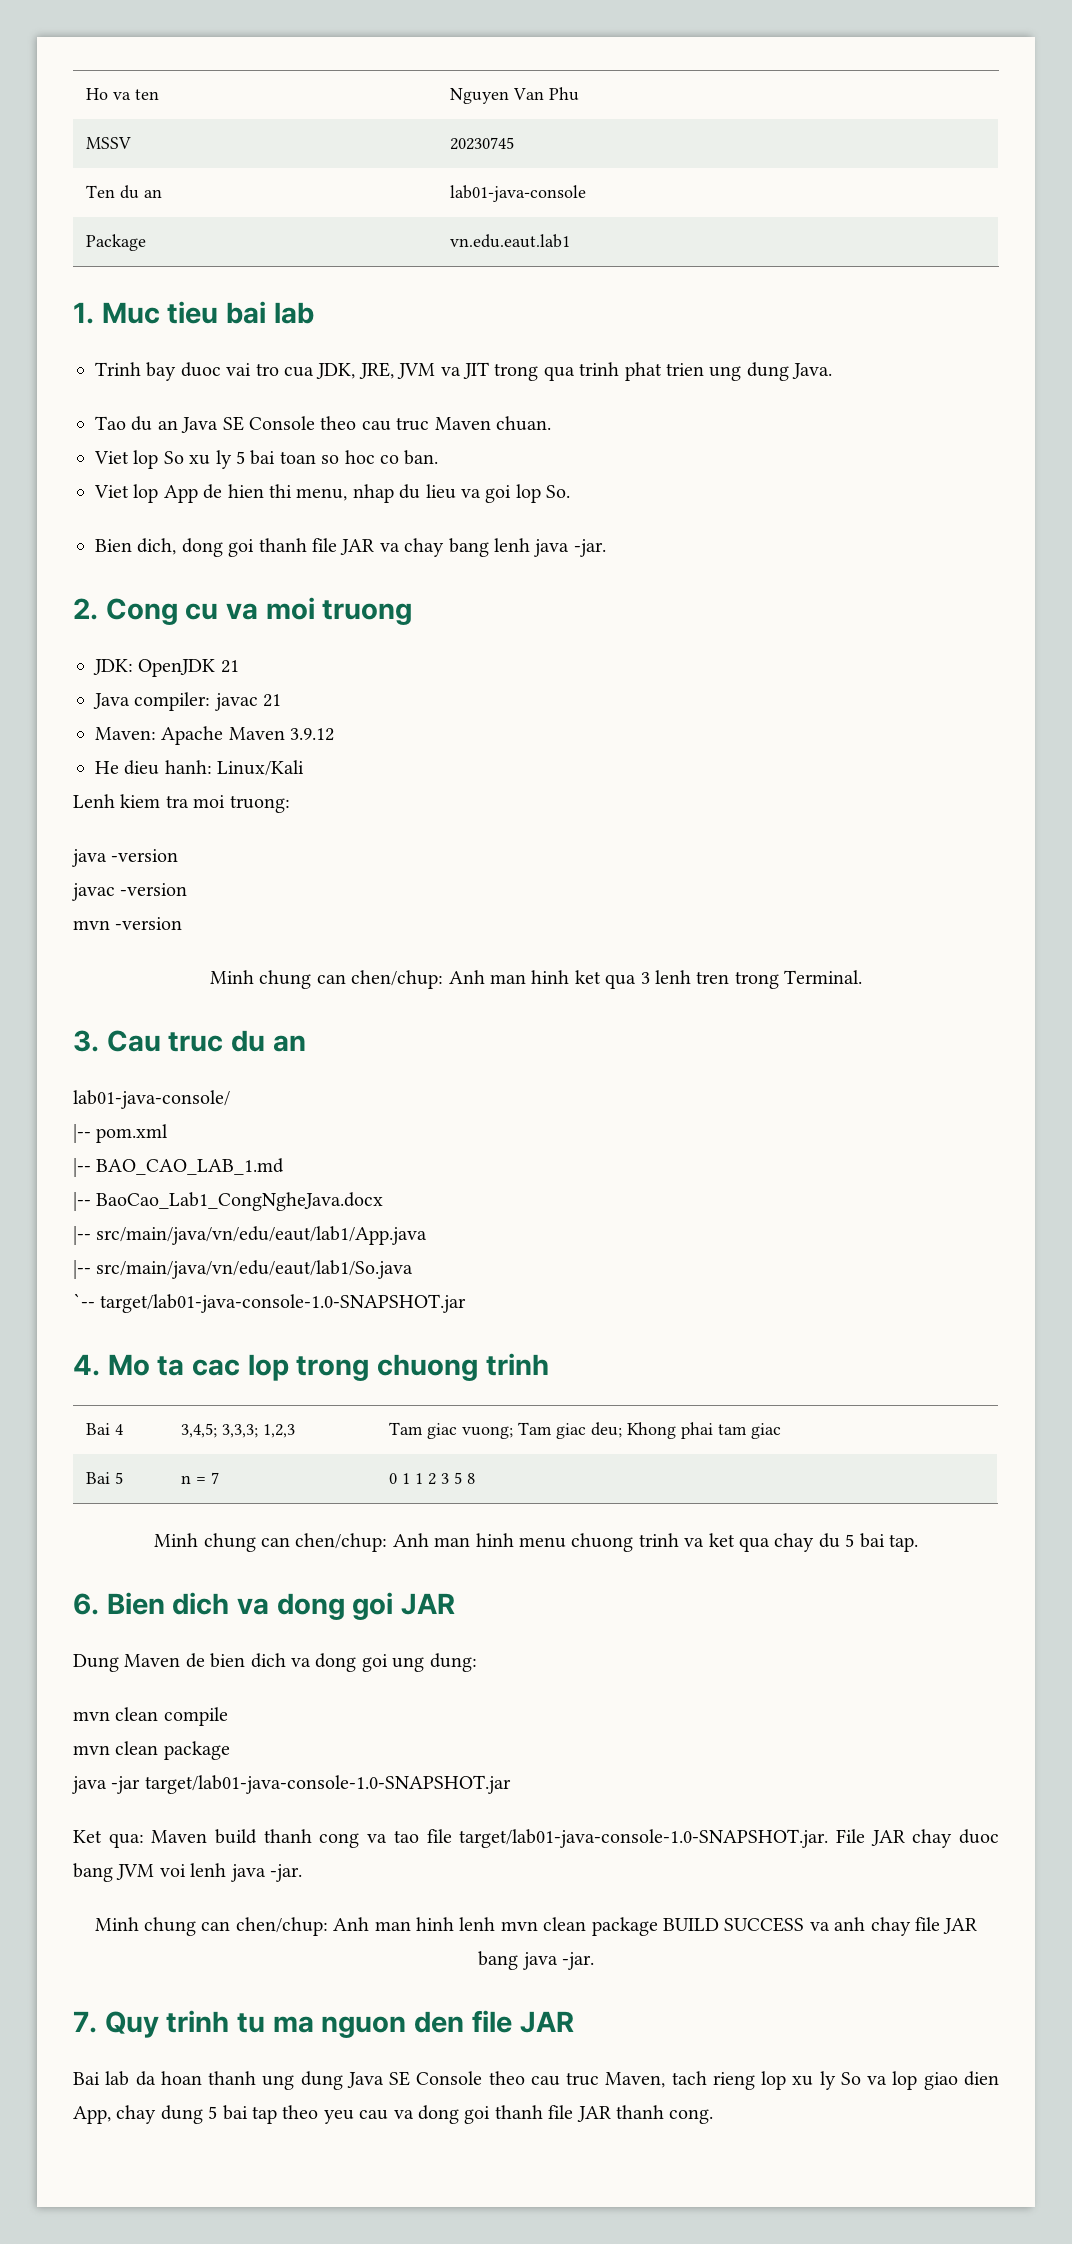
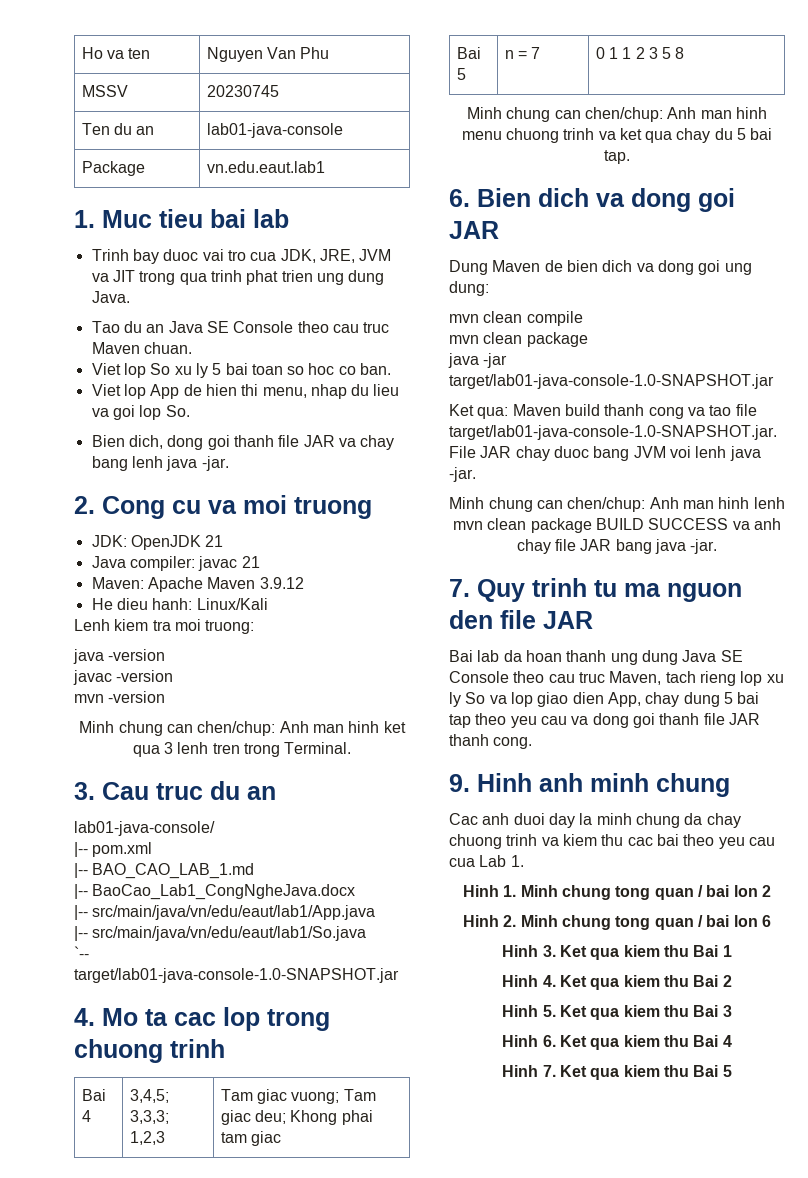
(714, 2116) none -> [449,773,730,797] [449,813,741,828] [449,834,775,849] [449,855,524,867] [463,885,771,900] [463,915,771,930] [502,945,732,960] [502,975,732,990] [502,1005,732,1020] [502,1035,732,1050] [502,1065,732,1080] // 9. Hinh anh minh chung // Cac anh duoi day la minh chung da chay chuong trinh va kiem thu cac bai theo yeu cau cua Lab 1. // Hinh 1. Minh chung tong quan / bai lon 2 // Hinh 2. Minh chung tong quan / bai lon 6 // Hinh 3. Ket qua kiem thu Bai 1 // Hinh 4. Ket qua kiem thu Bai 2 // Hinh 5. Ket qua kiem thu Bai 3 // Hinh 6. Ket qua kiem thu Bai 4 // Hinh 7. Ket qua kiem thu Bai 5

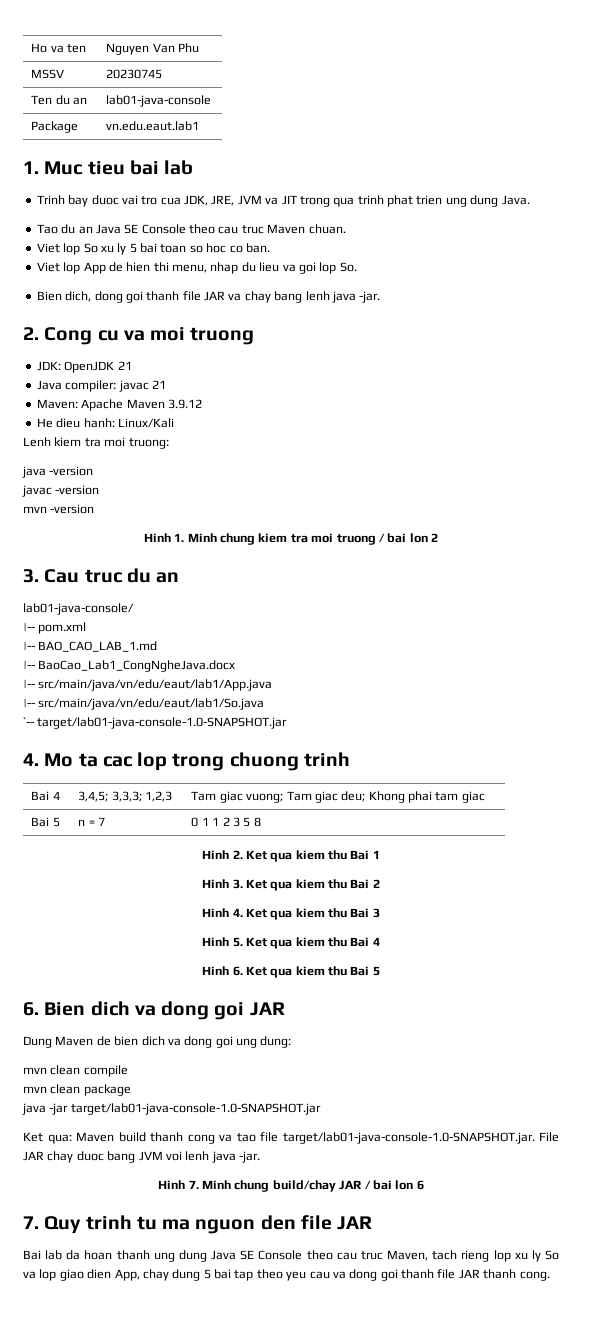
[79,721,406,736] [132,742,352,757] Minh chung can chen/chup: Anh man hinh ket qua 3 lenh tren trong Terminal. -> [143,533,439,545] Hinh 1. Minh chung kiem tra moi truong / bai lon 2
[467,107,767,122] [461,128,773,143] [604,150,630,164] Minh chung can chen/chup: Anh man hinh menu chuong trinh va ket qua chay du 5 bai tap. -> [202,850,380,862] [202,879,380,891] [202,908,380,920] [202,937,380,949] [202,966,380,978] Hinh 2. Ket qua kiem thu Bai 1 // Hinh 3. Ket qua kiem thu Bai 2 // Hinh 4. Ket qua kiem thu Bai 3 // Hinh 5. Ket qua kiem thu Bai 4 // Hinh 6. Ket qua kiem thu Bai 5
[449,497,785,512] [453,518,781,533] [516,539,718,554] Minh chung can chen/chup: Anh man hinh lenh mvn clean package BUILD SUCCESS va anh chay file JAR bang java -jar. -> [158,1180,424,1192] Hinh 7. Minh chung build/chay JAR / bai lon 6
[449,773,730,797] [449,813,741,828] [449,834,775,849] [449,855,524,867] [463,885,771,900] [463,915,771,930] [502,945,732,960] [502,975,732,990] [502,1005,732,1020] [502,1035,732,1050] [502,1065,732,1080] // 9. Hinh anh minh chung // Cac anh duoi day la minh chung da chay chuong trinh va kiem thu cac bai theo yeu cau cua Lab 1. // Hinh 1. Minh chung tong quan / bai lon 2 // Hinh 2. Minh chung tong quan / bai lon 6 // Hinh 3. Ket qua kiem thu Bai 1 // Hinh 4. Ket qua kiem thu Bai 2 // Hinh 5. Ket qua kiem thu Bai 3 // Hinh 6. Ket qua kiem thu Bai 4 // Hinh 7. Ket qua kiem thu Bai 5 -> (550, 1276) none

